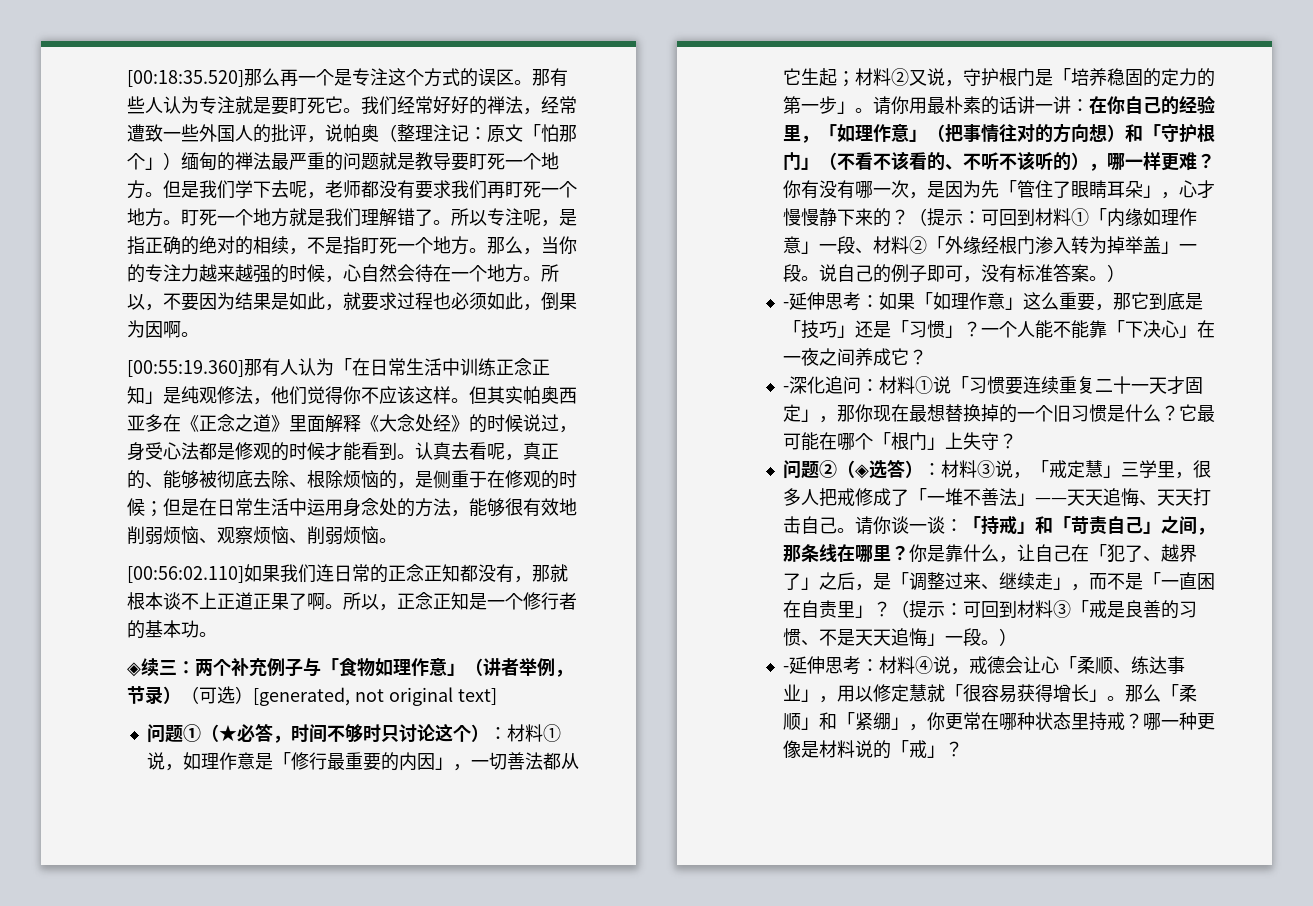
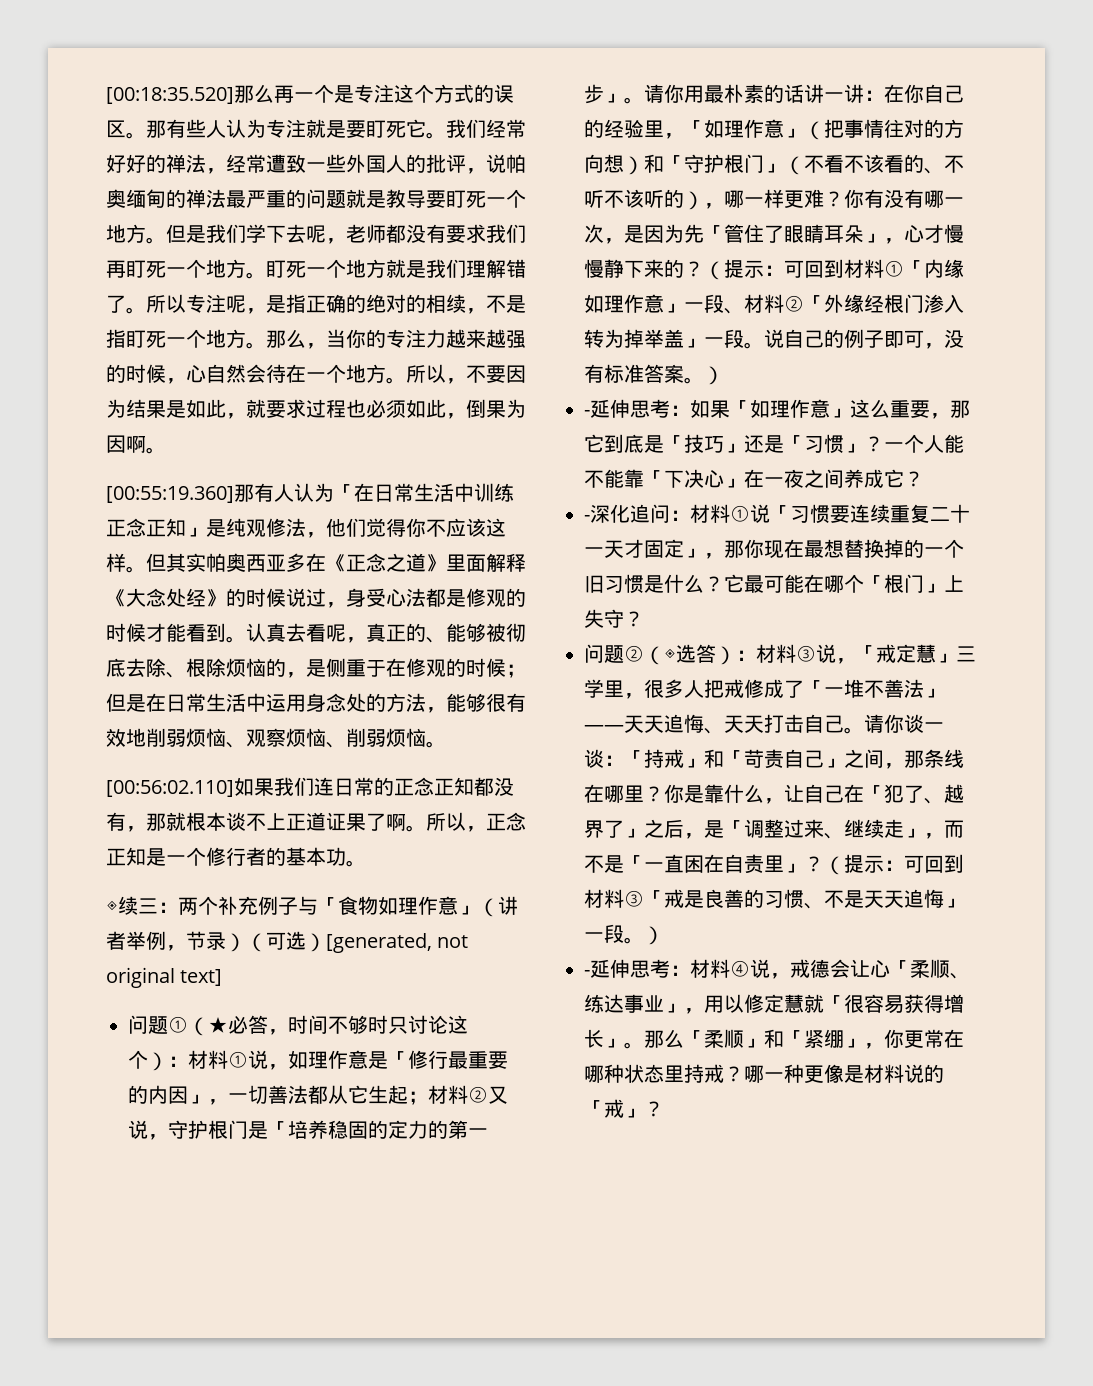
[379,124,577,142] [127,152,181,170] （整理注记：原文「怕那个」） -> (126, 198) none
[253,593,271,609] 正 -> [326,812,346,831] 证

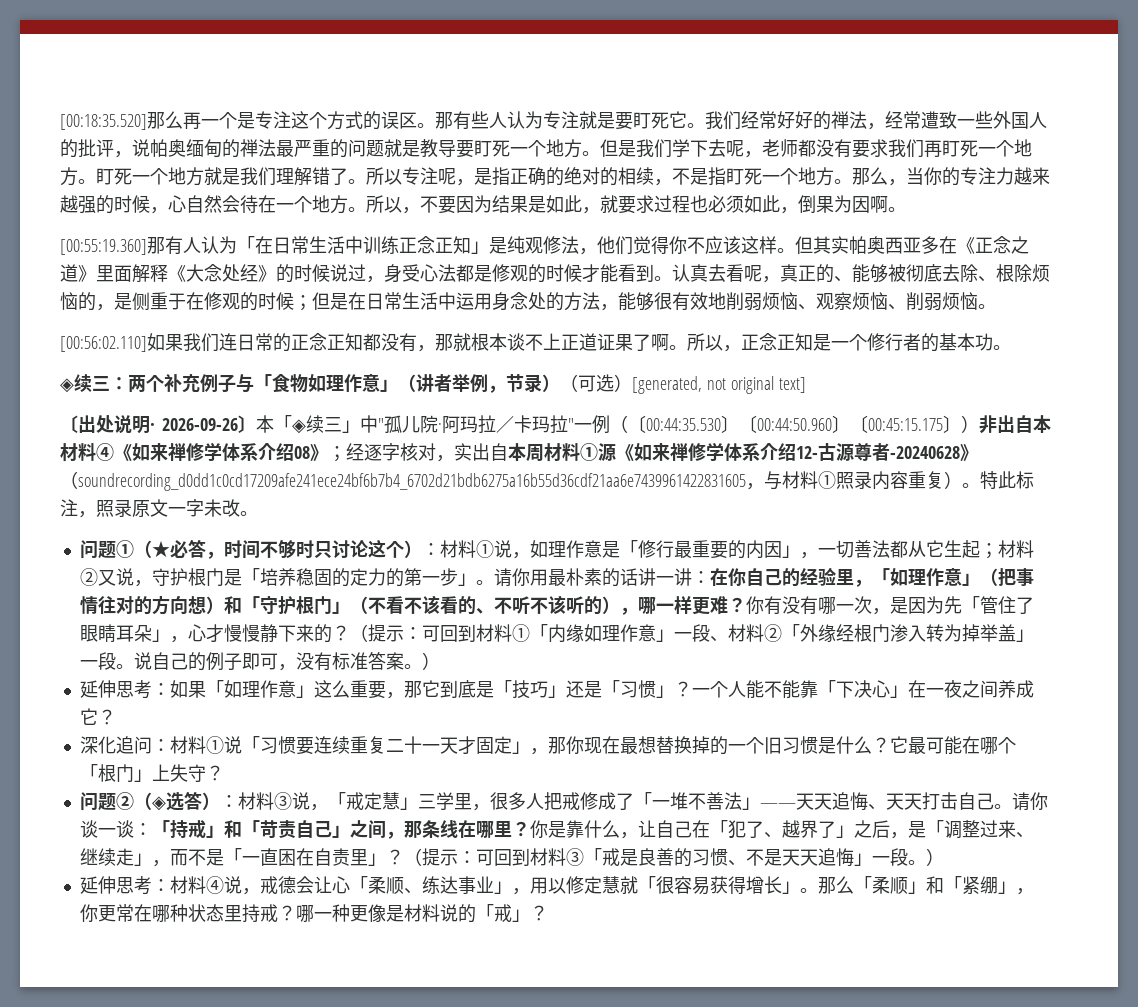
(223, 977) none -> [60,415,1051,434] [60,442,978,462] [60,471,1034,491] [60,499,258,518] // 〔出处说明· 2026-09-26〕本「◈续三」中"孤儿院·阿玛拉／卡玛拉"一例（〔00:44:35.530〕〔00:44:50.960〕〔00:45:15.175〕）非出自本材料④《如来禅修学体系介绍08》；经逐字核对，实出自本周材料①源《如来禅修学体系介绍12-古源尊者-20240628》（soundrecording_d0dd1c0cd17209afe241ece24bf6b7b4_6702d21bdb6275a16b55d36cdf21aa6e7439961422831605，与材料①照录内容重复）。特此标注，照录原文一字未改。
[584,410,590,416] - -> (440, 661) none
[584,515,590,521] - -> (116, 717) none
[584,970,590,976] - -> (944, 857) none

